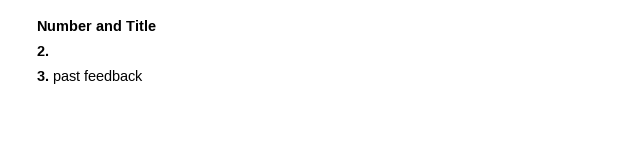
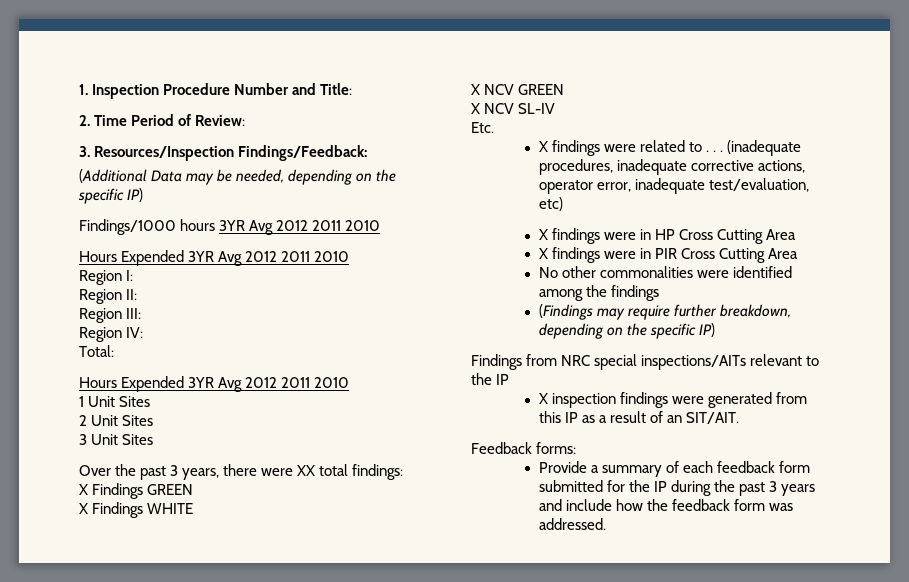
(37, 25) none -> [79,83,231,99] 1. Inspection Procedure
[126,20,156,31] Title -> [320,83,353,95] Title:
[37,70,143,84] // 3. past feedback -> [94,114,246,126] [79,145,368,161] [79,169,397,185] [78,188,144,204] [79,219,381,235] [79,250,350,266] [79,270,134,285] [79,289,138,304] [79,308,142,323] [79,327,144,342] [79,345,114,357] [79,376,350,392] [79,396,151,407] [79,415,154,426] [79,434,154,445] [79,464,404,480] [79,483,194,499] [79,502,194,518] [471,84,565,95] [471,103,556,114] [471,122,494,133] [538,140,802,156] [538,159,805,175] [538,178,809,194] [538,197,563,211] [538,228,797,244] [538,247,799,263] [538,266,792,278] [538,285,659,301] [538,304,791,320] [538,323,715,339] [471,354,820,370] [471,373,510,385] [538,392,808,408] [538,411,740,424] [471,442,577,454] [538,461,811,477] [538,480,816,496] [538,499,794,511] [538,518,606,530] Time Period of Review: // 3. Resources/Inspection Findings/Feedback: // (Additional Data may be needed, depending on the specific IP) // Findings/1000 hours 3YR Avg 2012 2011 2010 // Hours Expended 3YR Avg 2012 2011 2010 // Region I: // Region II: // Region III: // Region IV: // Total: // Hours Expended 3YR Avg 2012 2011 2010 // 1 Unit Sites // 2 Unit Sites // 3 Unit Sites // Over the past 3 years, there were XX total findings: // X Findings GREEN // X Findings WHITE // X NCV GREEN // X NCV SL-IV // Etc. // X findings were related to . . . (inadequate procedures, inadequate corrective actions, operator error, inadequate test/evaluation, etc) // X findings were in HP Cross Cutting Area // X findings were in PIR Cross Cutting Area // No other commonalities were identified among the findings // (Findings may require further breakdown, depending on the specific IP) // Findings from NRC special inspections/AITs relevant to the IP // X inspection findings were generated from this IP as a result of an SIT/AIT. // Feedback forms: // Provide a summary of each feedback form submitted for the IP during the past 3 years and include how the feedback form was addressed.

